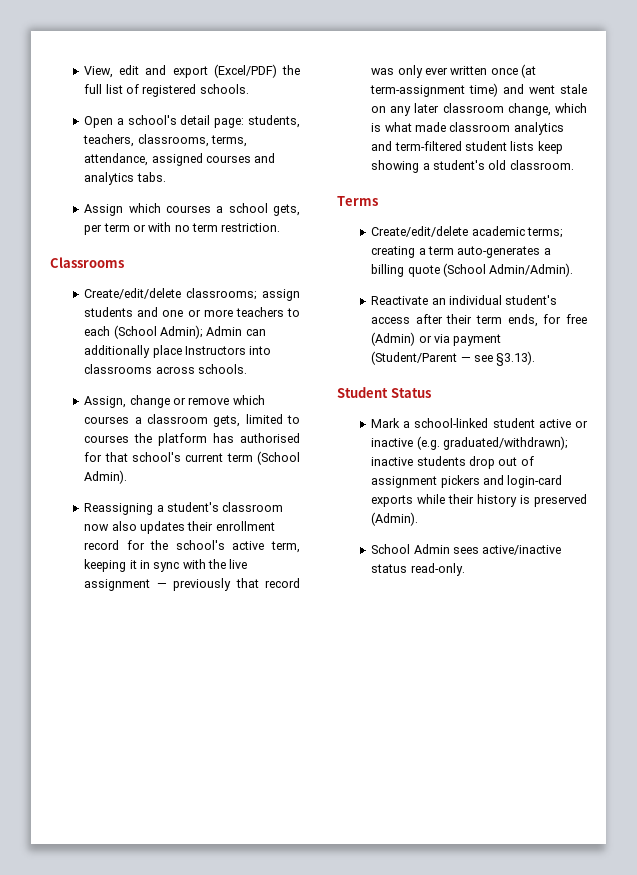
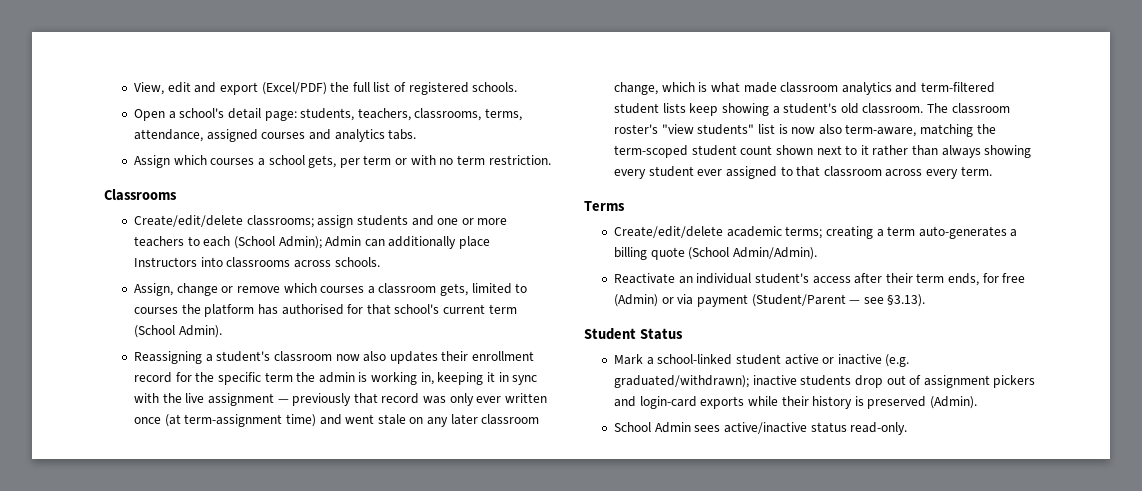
[175,540,300,553] school's active term, -> [217,372,434,385] specific term the admin is working in,
(574, 165) none -> [927,103,1010,114] [613,124,996,137] [613,145,1032,158] [613,166,992,179] The classroom roster's "view students" list is now also term-aware, matching the term-scoped student count shown next to it rather than always showing every student ever assigned to that classroom across every term.

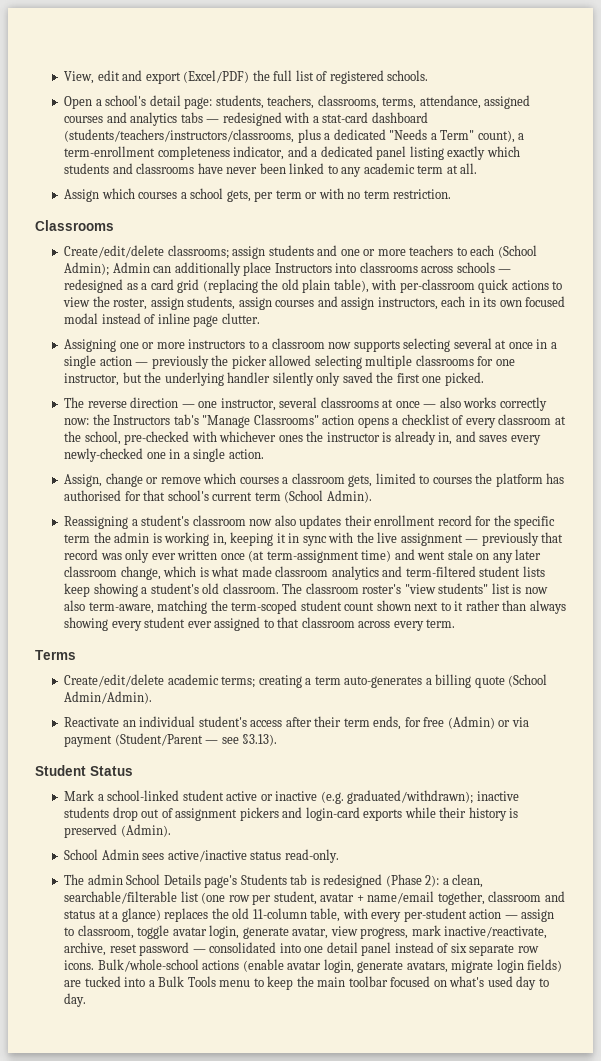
[388,129,417,140] tabs. -> [180,112,428,126] [64,129,525,143] [64,146,520,160] [64,163,478,177] tabs — redesigned with a stat-card dashboard (students/teachers/instructors/classrooms, plus a dedicated "Needs a Term" count), a term-enrollment completeness indicator, and a dedicated panel listing exactly which students and classrooms have never been linked to any academic term at all.
[334,257,380,267] schools. -> [456,262,512,273] [64,279,563,293] [63,296,566,310] [64,313,260,327] [64,338,557,352] [64,355,515,369] [64,372,484,386] [64,397,547,411] [64,414,566,428] [64,431,541,445] [64,448,264,462] schools — redesigned as a card grid (replacing the old plain table), with per-classroom quick actions to view the roster, assign students, assign courses and assign instructors, each in its own focused modal instead of inline page clutter. // Assigning one or more instructors to a classroom now supports selecting several at once in a single action — previously the picker allowed selecting multiple classrooms for one instructor, but the underlying handler silently only saved the first one picked. // The reverse direction — one instructor, several classrooms at once — also works correctly now: the Instructors tab's "Manage Classrooms" action opens a checklist of every classroom at the school, pre-checked with whichever ones the instructor is already in, and saves every newly-checked one in a single action.
(908, 428) none -> [64,874,484,888] [64,891,565,905] [64,908,555,922] [64,925,548,939] [64,942,539,956] [64,959,563,973] [64,976,549,990] [64,993,87,1007] // The admin School Details page's Students tab is redesigned (Phase 2): a clean, searchable/filterable list (one row per student, avatar + name/email together, classroom and status at a glance) replaces the old 11-column table, with every per-student action — assign to classroom, toggle avatar login, generate avatar, view progress, mark inactive/reactivate, archive, reset password — consolidated into one detail panel instead of six separate row icons. Bulk/whole-school actions (enable avatar login, generate avatars, migrate login fields) are tucked into a Bulk Tools menu to keep the main toolbar focused on what's used day to day.

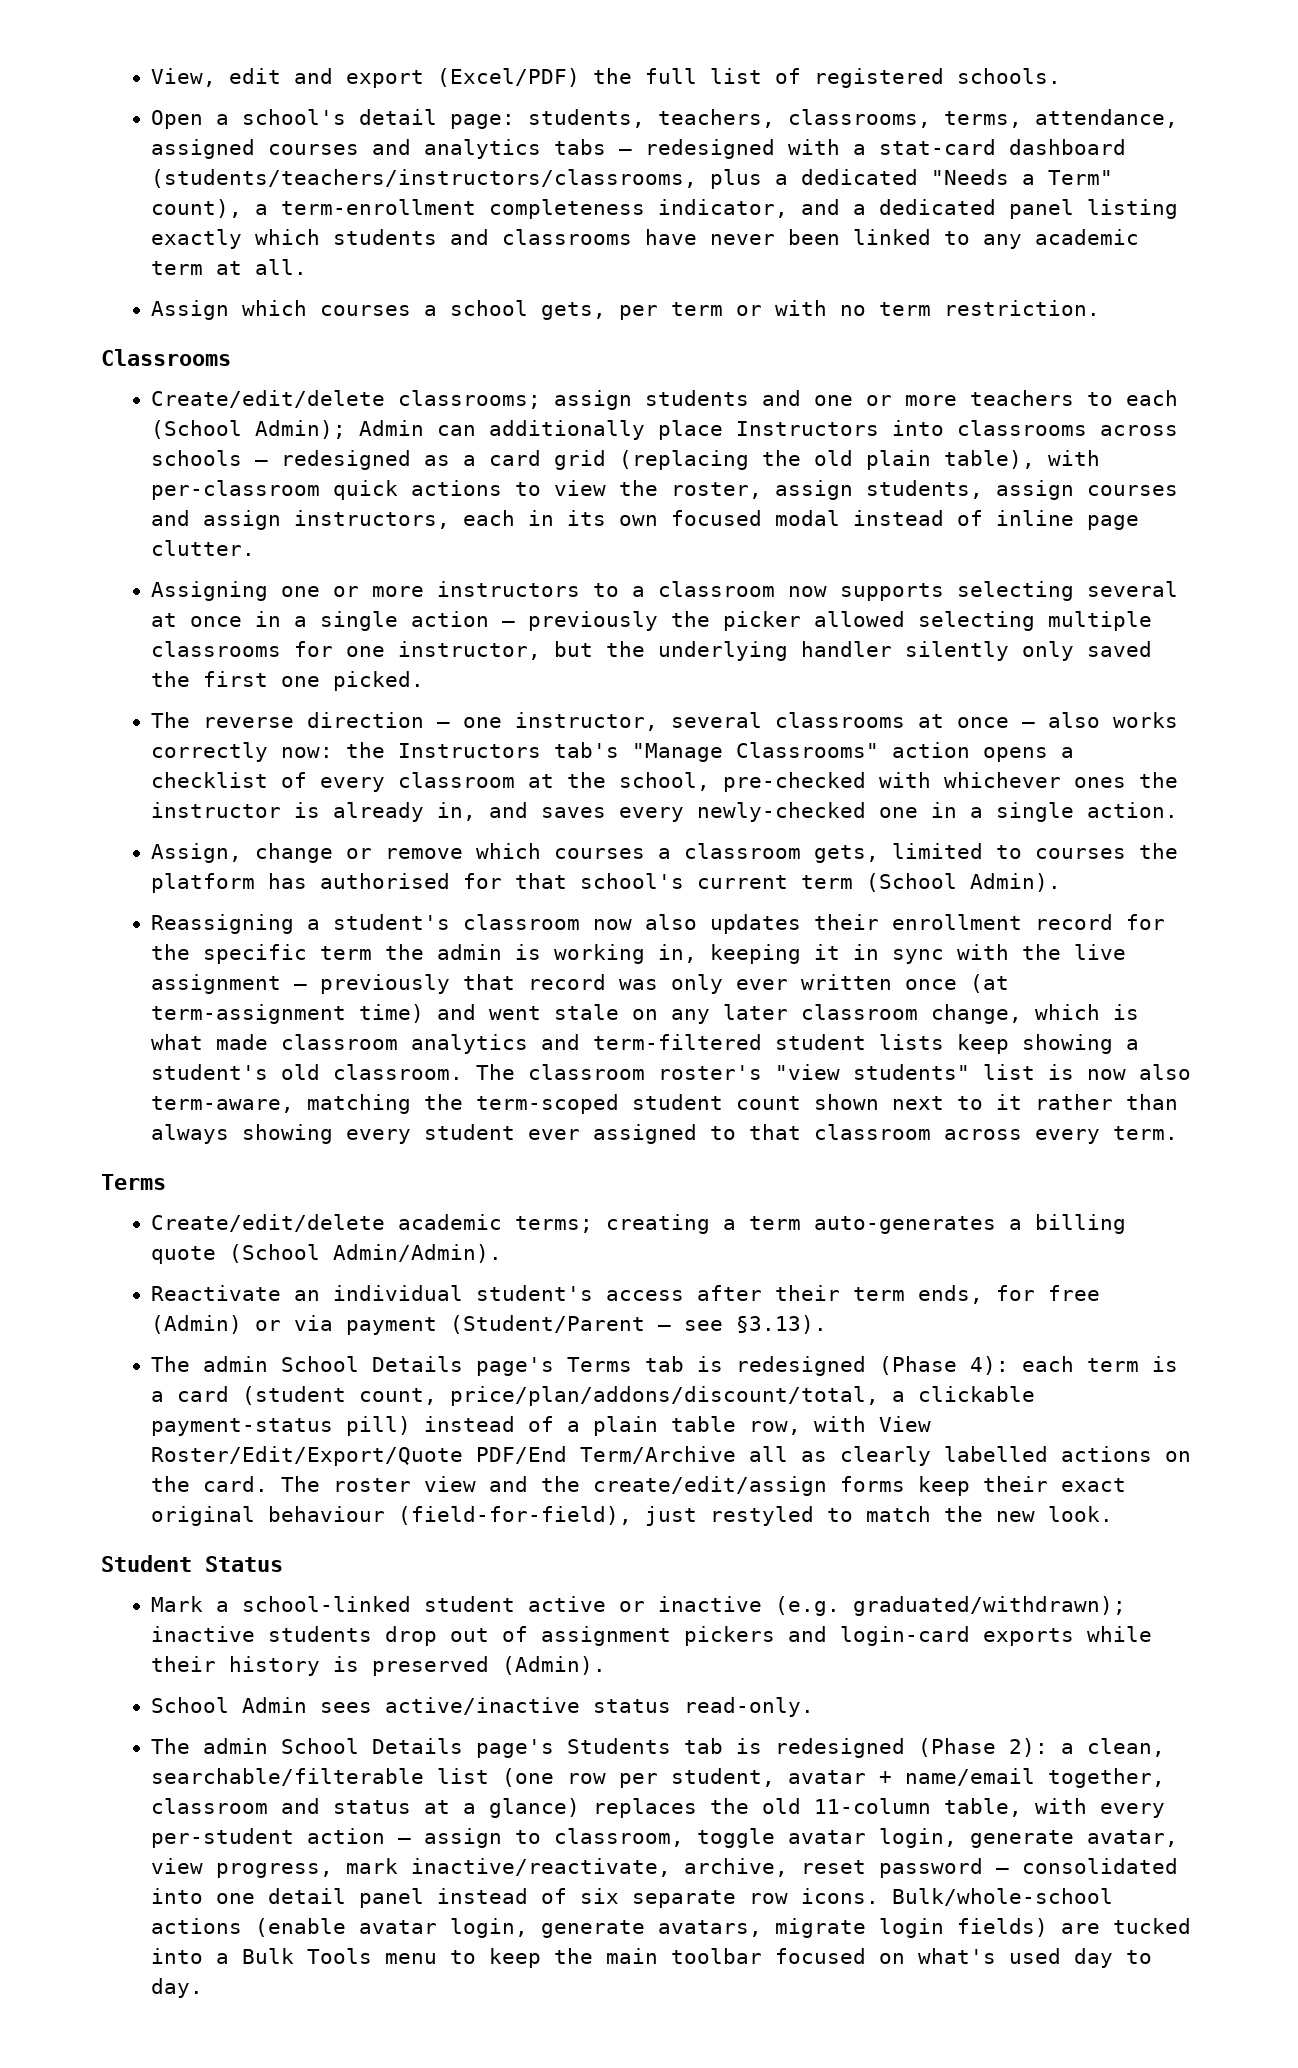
(278, 740) none -> [151,1356,1179,1376] [151,1386,1036,1406] [151,1416,932,1436] [151,1446,1192,1466] [151,1476,1127,1496] [151,1506,1114,1526] // The admin School Details page's Terms tab is redesigned (Phase 4): each term is a card (student count, price/plan/addons/discount/total, a clickable payment-status pill) instead of a plain table row, with View Roster/Edit/Export/Quote PDF/End Term/Archive all as clearly labelled actions on the card. The roster view and the create/edit/assign forms keep their exact original behaviour (field-for-field), just restyled to match the new look.

